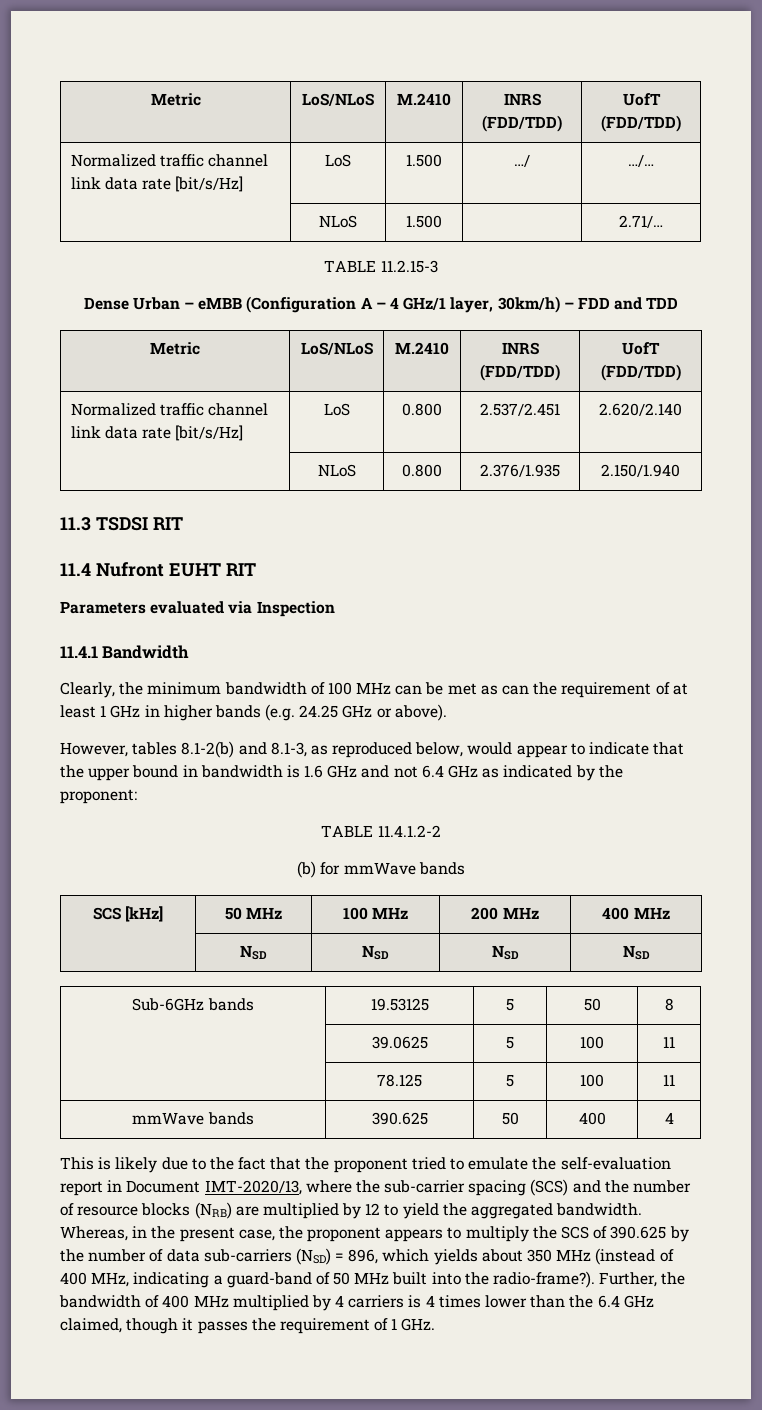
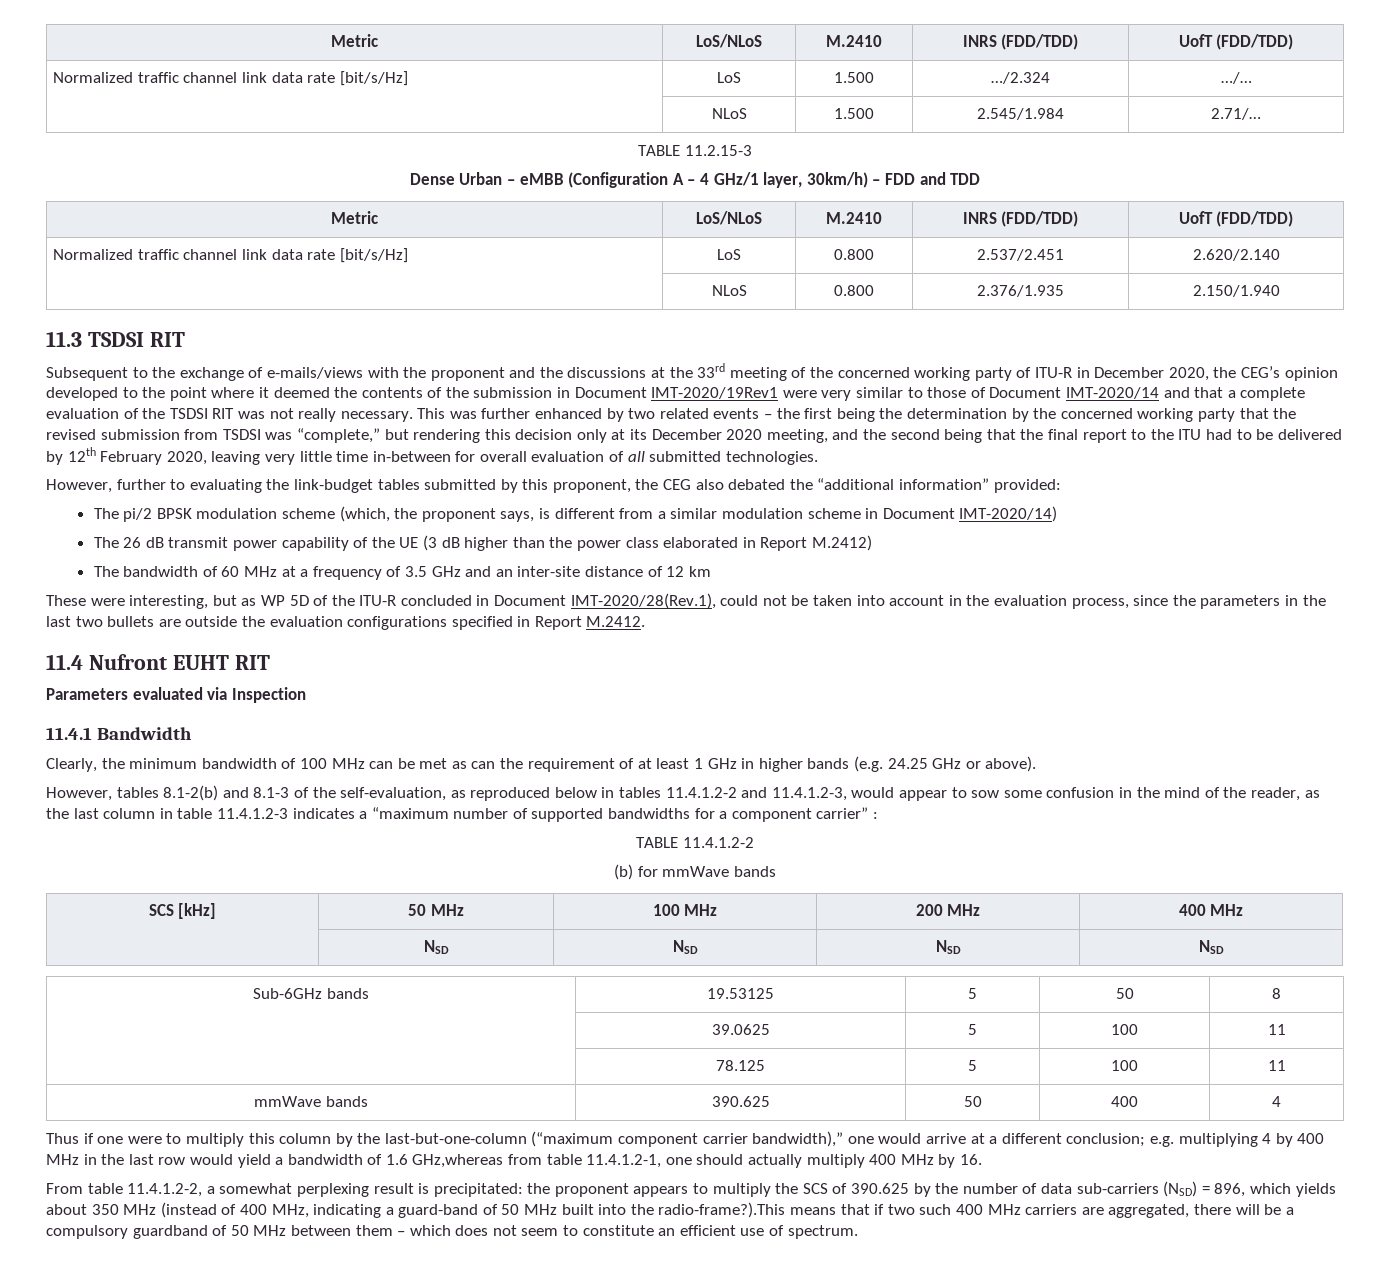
[514,154,530,167] …/ -> [991,72,1050,84] …/2.324
(442, 221) none -> [977,108,1064,120] 2.545/1.984
(183, 523) none -> [46,363,1338,381] [46,387,1306,401] [46,408,1297,422] [46,428,1342,443] [46,447,818,465] [46,478,1061,493] [93,506,1058,522] [93,535,872,551] [93,566,711,580] [46,593,1326,609] [46,616,646,630] // Subsequent to the exchange of e-mails/views with the proponent and the discussions at the 33rd meeting of the concerned working party of ITU-R in December 2020, the CEG’s opinion developed to the point where it deemed the contents of the submission in Document IMT-2020/19Rev1 were very similar to those of Document IMT-2020/14 and that a complete evaluation of the TSDSI RIT was not really necessary. This was further enhanced by two related events – the first being the determination by the concerned working party that the revised submission from TSDSI was “complete,” but rendering this decision only at its December 2020 meeting, and the second being that the final report to the ITU had to be delivered by 12th February 2020, leaving very little time in-between for overall evaluation of all submitted technologies. // However, further to evaluating the link-budget tables submitted by this proponent, the CEG also debated the “additional information” provided: // The pi/2 BPSK modulation scheme (which, the proponent says, is different from a similar modulation scheme in Document IMT-2020/14) // The 26 dB transmit power capability of the UE (3 dB higher than the power class elaborated in Report M.2412) // The bandwidth of 60 MHz at a frequency of 3.5 GHz and an inter-site distance of 12 km // These were interesting, but as WP 5D of the ITU-R concluded in Document IMT-2020/28(Rev.1), could not be taken into account in the evaluation process, since the parameters in the last two bullets are outside the evaluation configurations specified in Report M.2412.
[270,742,685,758] [60,765,623,781] [60,789,137,804] 8.1-3, as reproduced below, would appear to indicate that the upper bound in bandwidth is 1.6 GHz and not 6.4 GHz as indicated by the proponent: -> [253,787,1320,801] [46,807,879,822] 8.1-3 of the self-evaluation, as reproduced below in tables 11.4.1.2-2 and 11.4.1.2-3, would appear to sow some confusion in the mind of the reader, as the last column in table 11.4.1.2-3 indicates a “maximum number of supported bandwidths for a component carrier” :
[60,1157,671,1173] [60,1179,692,1196] [60,1202,643,1219] [60,1226,275,1242] This is likely due to the fact that the proponent tried to emulate the self-evaluation report in Document IMT-2020/13, where the sub-carrier spacing (SCS) and the number of resource blocks (NRB) are multiplied by 12 to yield the aggregated bandwidth. Whereas, in the present case, -> [46,1131,1325,1147] [46,1154,982,1168] [46,1183,523,1197] Thus if one were to multiply this column by the last-but-one-column (“maximum component carrier bandwidth),” one would arrive at a different conclusion; e.g. multiplying 4 by 400 MHz in the last row would yield a bandwidth of 1.6 GHz,whereas from table 11.4.1.2-1, one should actually multiply 400 MHz by 16. // From table 11.4.1.2-2, a somewhat perplexing result is precipitated:
[493,1271,686,1288] [59,1295,654,1311] [60,1318,436,1334] radio-frame?). Further, the bandwidth of 400 MHz multiplied by 4 carriers is 4 times lower than the 6.4 GHz claimed, though it passes the requirement of 1 GHz. -> [658,1202,1294,1218] [46,1225,858,1239] radio-frame?).This means that if two such 400 MHz carriers are aggregated, there will be a compulsory guardband of 50 MHz between them – which does not seem to constitute an efficient use of spectrum.

